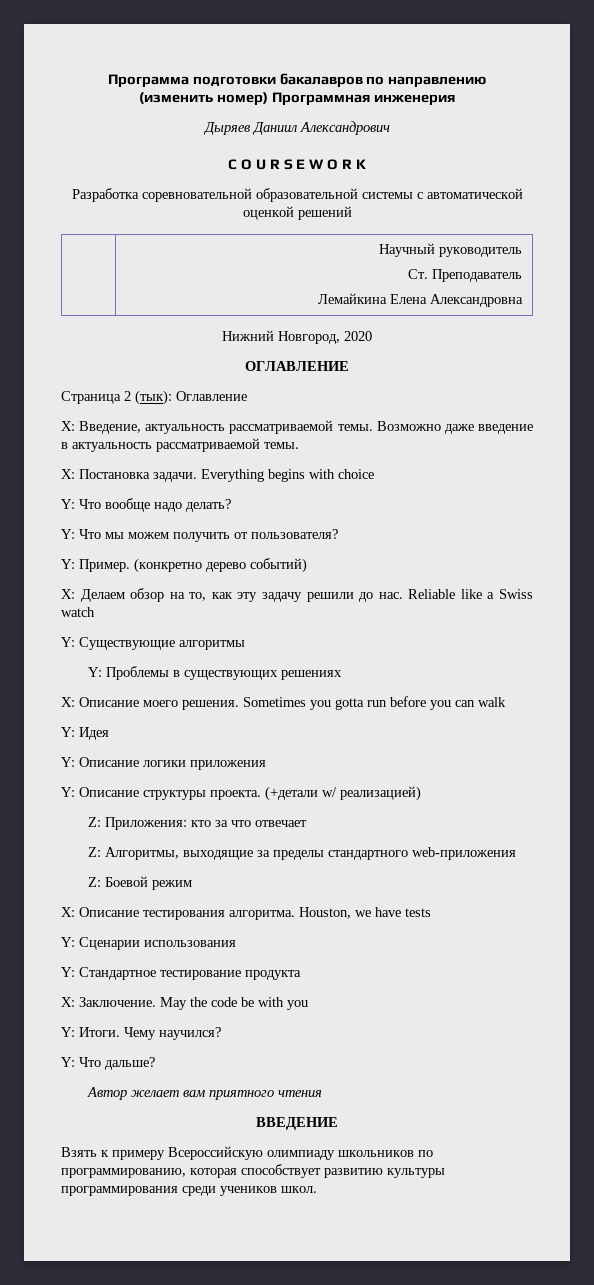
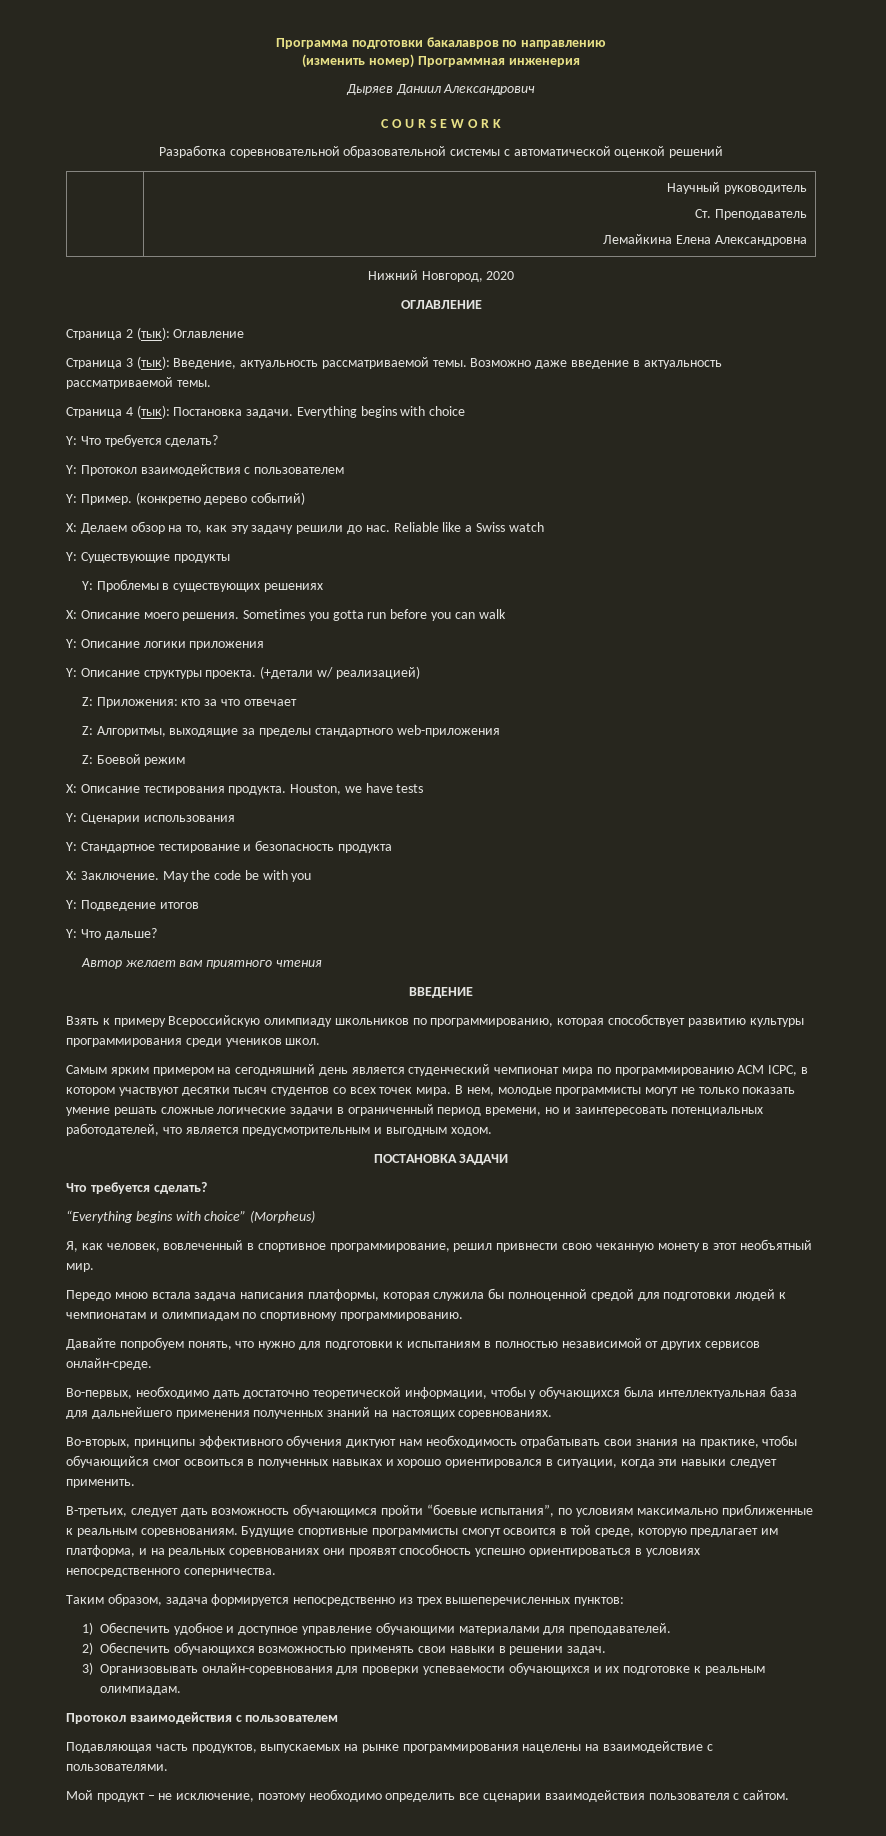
[61,421,75,431] X: -> [66,356,170,369] Страница 3 (тык):
[61,469,75,479] X: -> [66,405,170,418] Страница 4 (тык):
[105,498,231,512] [61,529,338,542] вообще надо делать? // Y: Что мы можем получить от пользователя? -> [104,434,219,447] [66,464,345,476] требуется сделать? // Y: Протокол взаимодействия с пользователем
[179,640,245,650] алгоритмы -> [173,554,230,563] продукты
[61,727,109,740] // Y: Идея -> (506, 614) none
[229,910,295,920] алгоритма. -> [228,786,287,795] продукта.
(241, 975) none -> [243,840,335,851] и безопасность
[79,1027,221,1040] Итоги. Чему научился? -> [80,900,199,911] Подведение итогов
(317, 1189) none -> [66,1064,808,1076] [66,1085,796,1096] [66,1104,764,1116] [66,1123,492,1136] [373,1154,509,1165] [66,1182,207,1194] [66,1210,316,1223] [66,1239,812,1252] [66,1263,94,1272] [66,1288,786,1301] [66,1312,463,1321] [66,1337,760,1350] [66,1358,152,1370] [66,1386,797,1399] [66,1407,553,1419] [66,1435,798,1448] [66,1455,777,1468] [66,1479,135,1488] [66,1504,813,1517] [66,1525,779,1537] [66,1544,700,1557] [66,1568,276,1577] [66,1593,625,1606] [81,1622,672,1635] [81,1642,607,1655] [81,1662,765,1675] [99,1686,181,1695] [66,1712,339,1724] [66,1741,713,1753] [66,1764,168,1771] [66,1789,790,1802] // Самым ярким примером на сегодняшний день является студенческий чемпионат мира по программированию ACM ICPC, в котором участвуют десятки тысяч студентов со всех точек мира. В нем, молодые программисты могут не только показать умение решать сложные логические задачи в ограниченный период времени, но и заинтересовать потенциальных работодателей, что является предусмотрительным и выгодным ходом. // ПОСТАНОВКА ЗАДАЧИ // Что требуется сделать? // “Everything begins with choice” (Morpheus) // Я, как человек, вовлеченный в спортивное программирование, решил привнести свою чеканную монету в этот необъятный мир. // Передо мною встала задача написания платформы, которая служила бы полноценной средой для подготовки людей к чемпионатам и олимпиадам по спортивному программированию. // Давайте попробуем понять, что нужно для подготовки к испытаниям в полностью независимой от других сервисов онлайн-среде. // Во-первых, необходимо дать достаточно теоретической информации, чтобы у обучающихся была интеллектуальная база для дальнейшего применения полученных знаний на настоящих соревнованиях. // Во-вторых, принципы эффективного обучения диктуют нам необходимость отрабатывать свои знания на практике, чтобы обучающийся смог освоиться в полученных навыках и хорошо ориентировался в ситуации, когда эти навыки следует применить. // В-третьих, следует дать возможность обучающимся пройти “боевые испытания”, по условиям максимально приближенные к реальным соревнованиям. Будущие спортивные программисты смогут освоится в той среде, которую предлагает им платформа, и на реальных соревнованиях они проявят способность успешно ориентироваться в условиях непосредственного соперничества. // Таким образом, задача формируется непосредственно из трех вышеперечисленных пунктов: // 1) Обеспечить удобное и доступное управление обучающими материалами для преподавателей. // 2) Обеспечить обучающихся возможностью применять свои навыки в решении задач. // 3) Организовывать онлайн-соревнования для проверки успеваемости обучающихся и их подготовке к реальным олимпиадам. // Протокол взаимодействия с пользователем // Подавляющая часть продуктов, выпускаемых на рынке программирования нацелены на взаимодействие с пользователями. // Мой продукт – не исключение, поэтому необходимо определить все сценарии взаимодействия пользователя с сайтом.

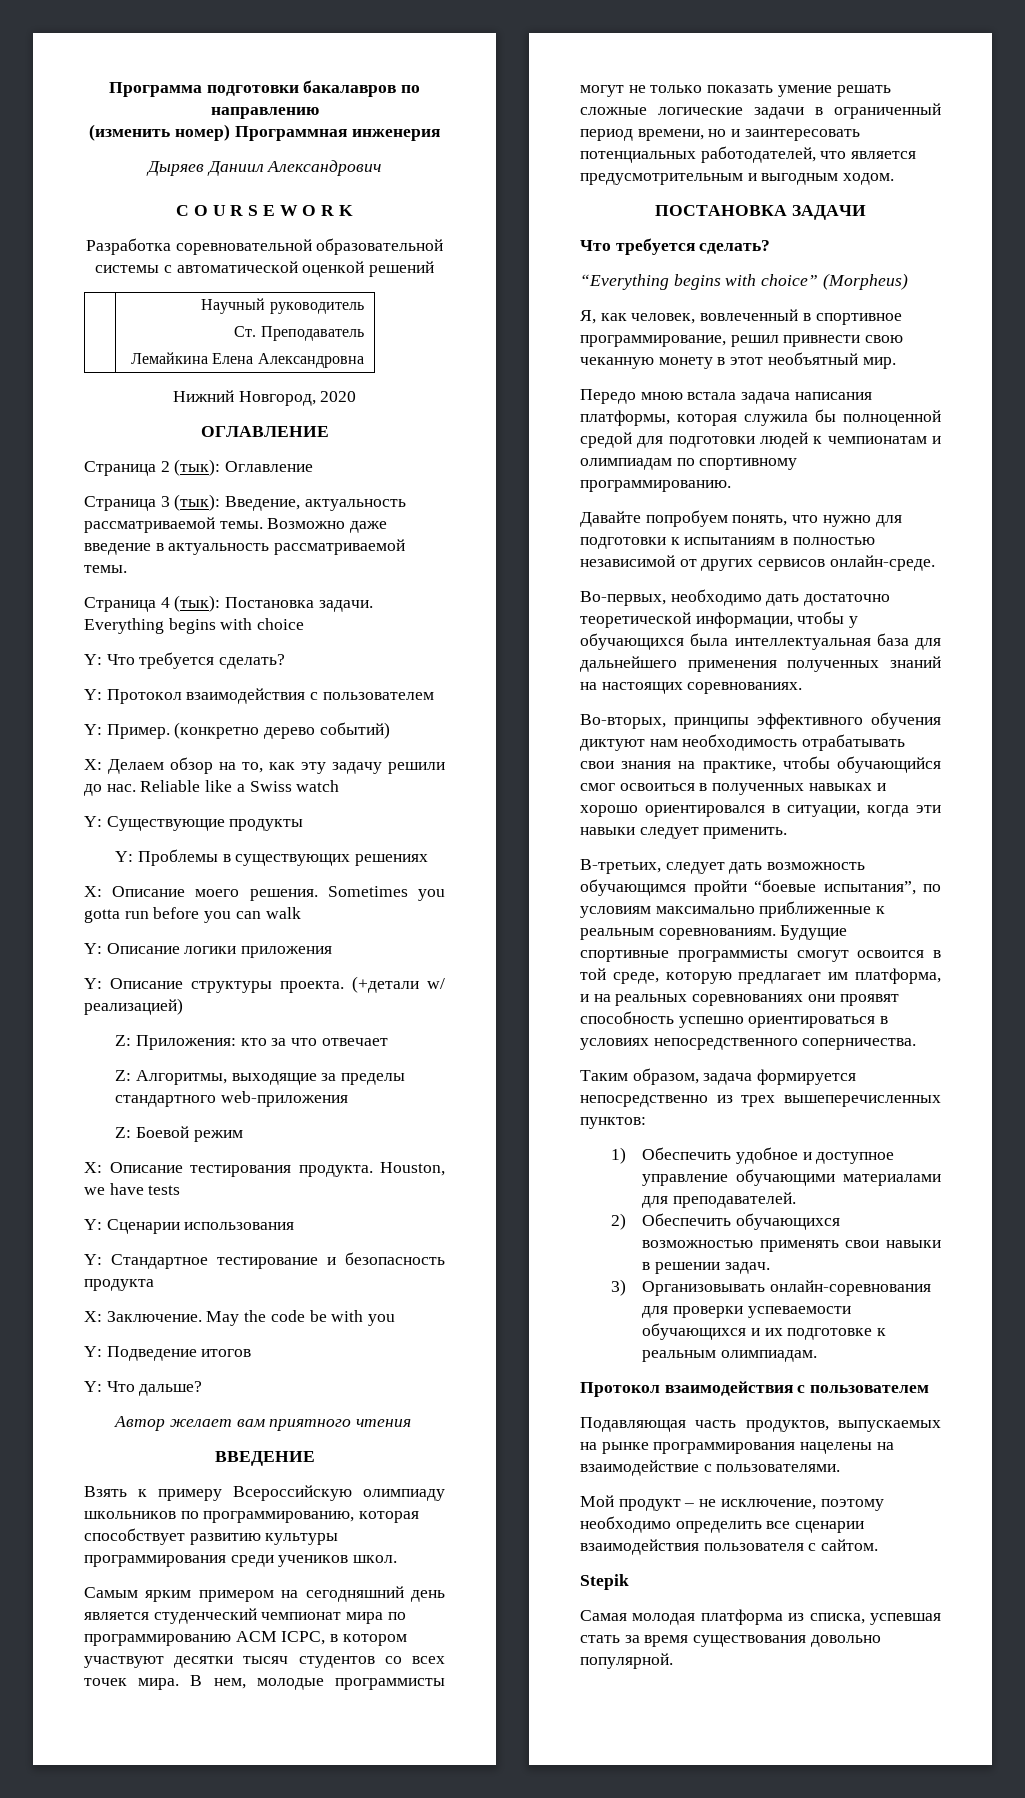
(790, 1795) none -> [580,1574,629,1590] [580,1609,941,1625] [580,1635,881,1647] [580,1653,673,1669] // Stepik // Самая молодая платформа из списка, успевшая стать за время существования довольно популярной.

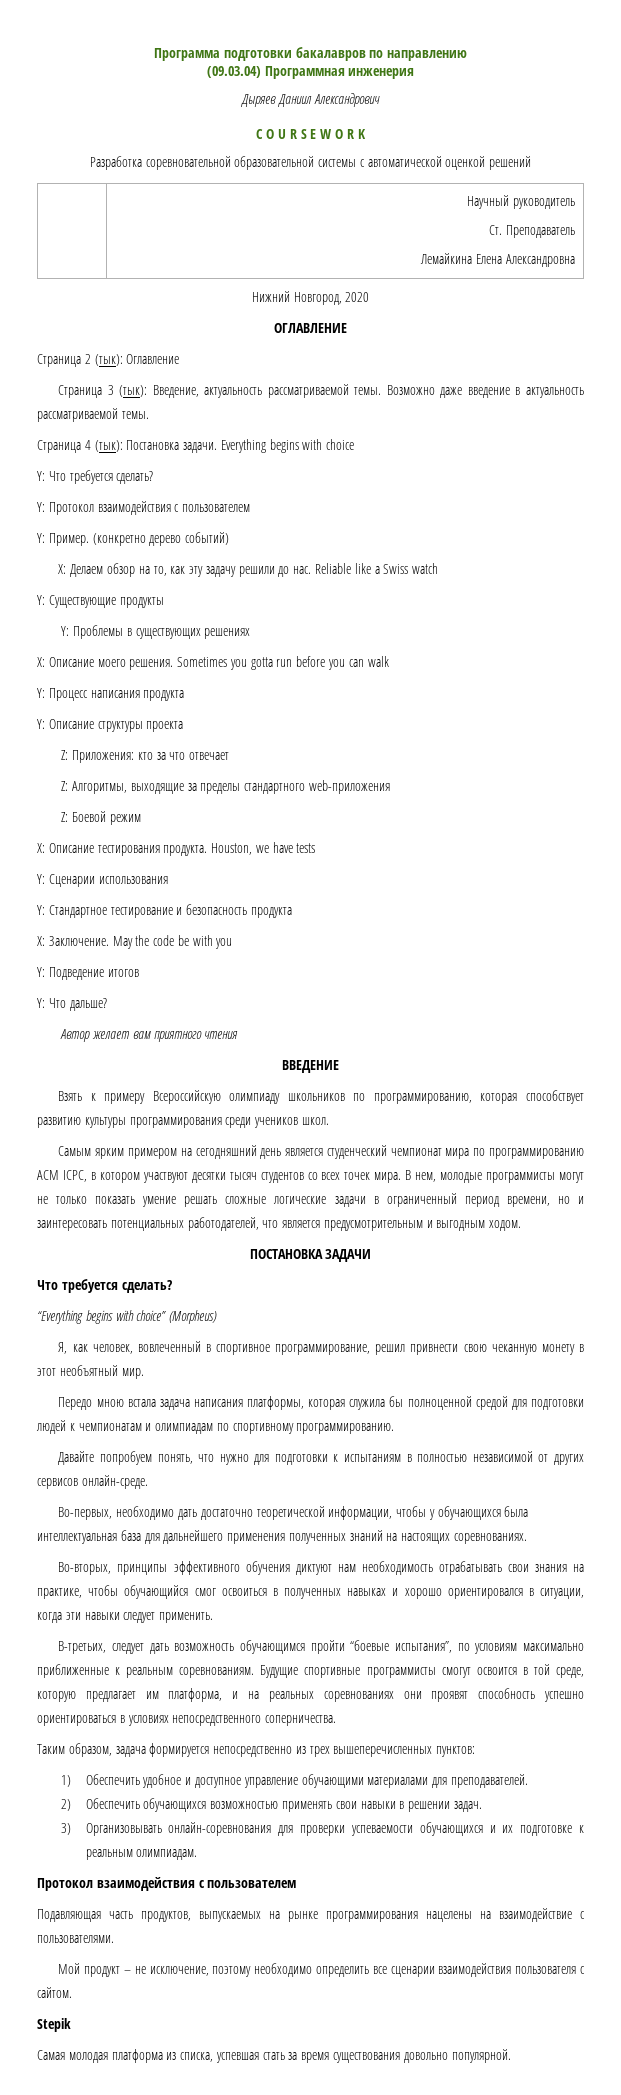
[89,124,231,141] (изменить номер) -> [206,66,261,78] (09.03.04)
[106,943,333,958] Описание логики приложения -> [48,688,185,701] Процесс написания продукта
[280,976,445,993] [84,998,183,1015] проекта. (+детали w/ реализацией) -> [146,721,184,732] проекта

